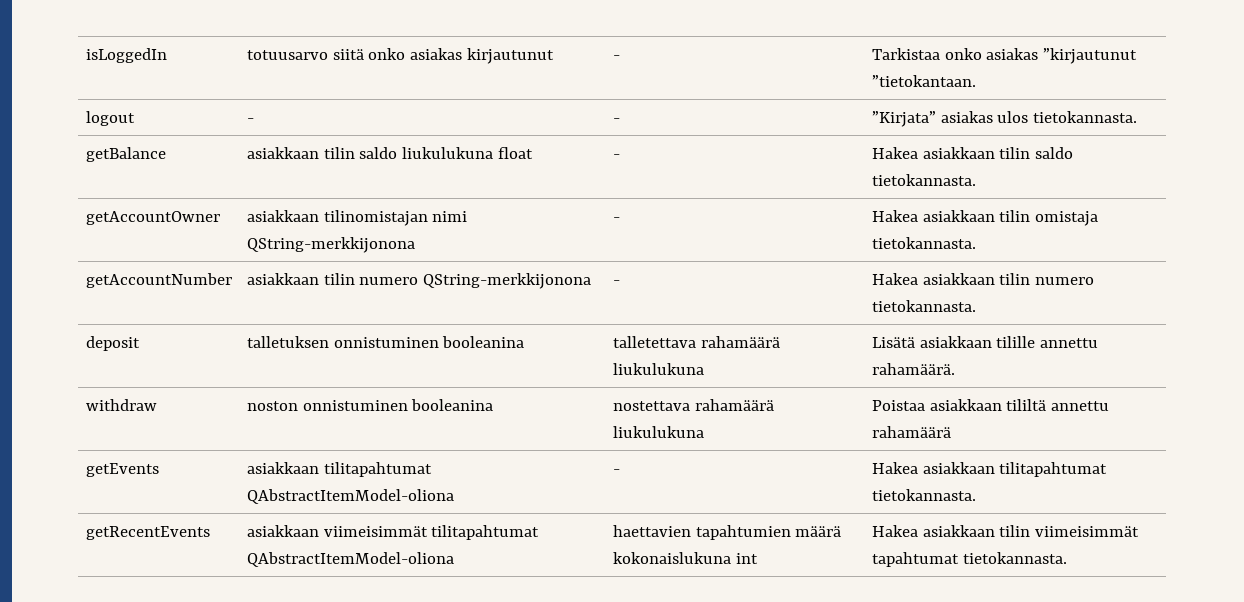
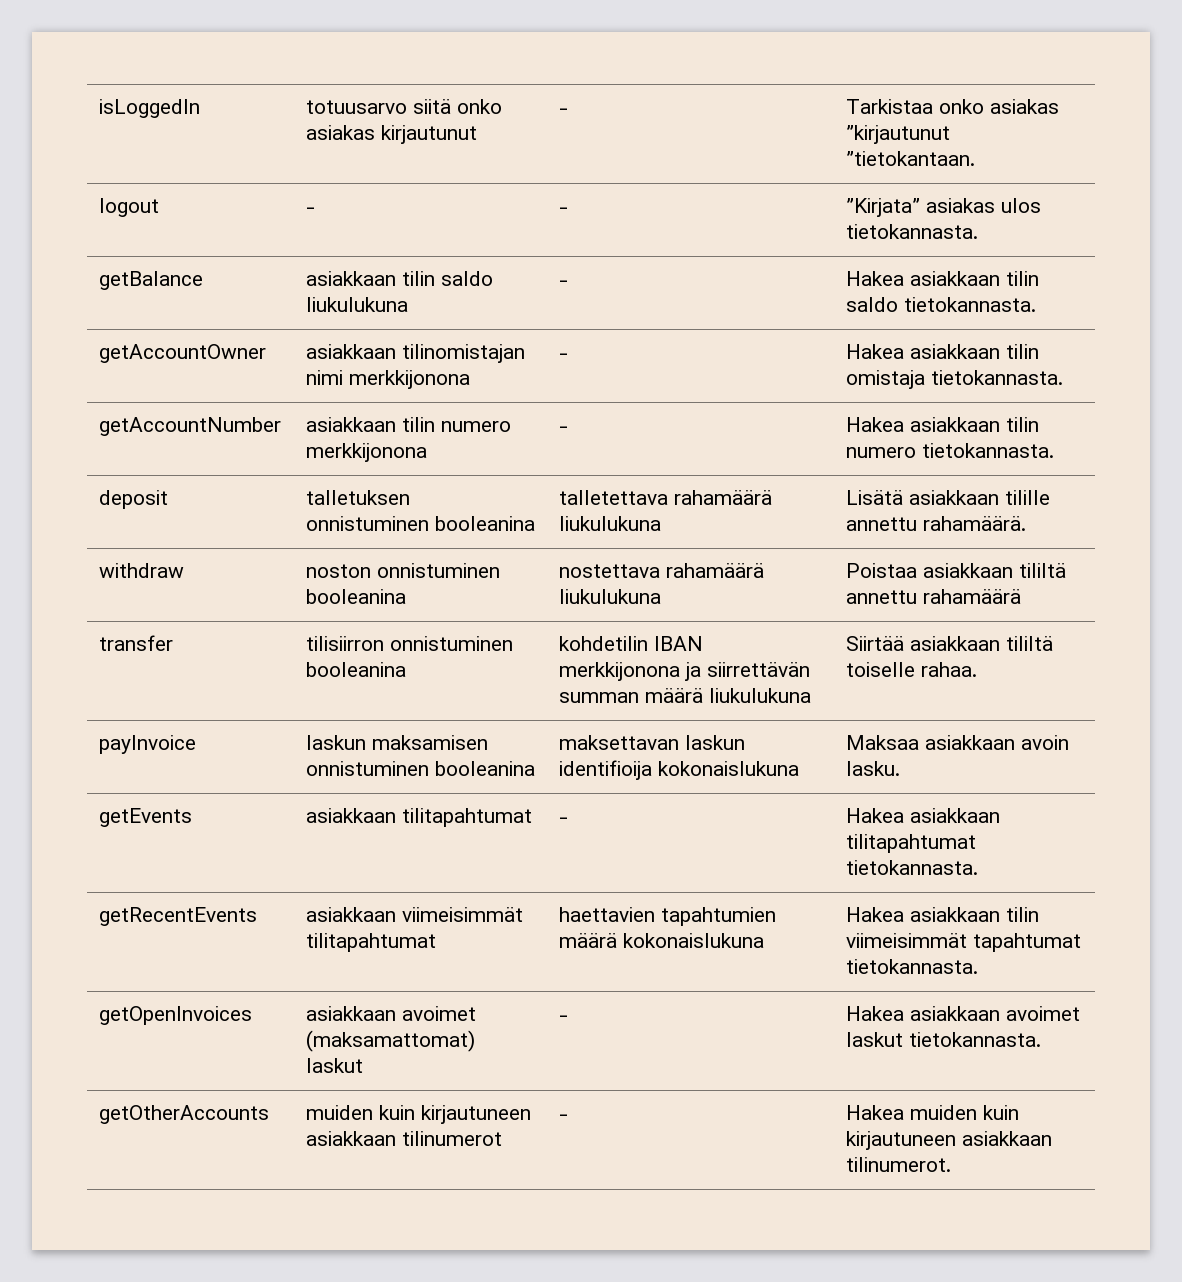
[498,147,534,159] float -> (409, 304) none
[246,237,415,253] QString-merkkijonona -> [349,370,471,389] merkkijonona
[423,273,592,289] QString-merkkijonona -> [306,443,428,462] merkkijonona
(951, 432) none -> [99,635,174,651] [306,636,514,651] [306,662,407,677] [559,636,704,651] [559,662,811,681] [559,688,812,703] [846,636,1054,651] [846,662,978,677] [99,735,197,754] [306,735,489,750] [306,761,536,776] [559,735,746,750] [559,760,800,780] [846,735,1070,750] [846,761,901,776] // transfer | tilisiirron onnistuminen booleanina | kohdetilin IBAN merkkijonona ja siirrettävän summan määrä liukulukuna | Siirtää asiakkaan tililtä toiselle rahaa. // payInvoice | laskun maksamisen onnistuminen booleanina | maksettavan laskun identifioija kokonaislukuna | Maksaa asiakkaan avoin lasku.
[246,489,454,504] QAbstractItemModel-oliona -> (533, 817) none
[246,552,454,567] QAbstractItemModel-oliona -> (437, 942) none
[735,553,758,564] int -> (765, 940) none
(1067, 558) none -> [99,1006,253,1025] [306,1006,477,1021] [306,1030,476,1052] [306,1058,364,1073] [559,1015,569,1021] [846,1006,1081,1021] [846,1032,1042,1047] [99,1105,270,1124] [306,1105,532,1124] [306,1131,503,1146] [559,1114,569,1120] [846,1105,1020,1120] [846,1131,1053,1150] [846,1157,952,1172] // getOpenInvoices | asiakkaan avoimet (maksamattomat) laskut | - | Hakea asiakkaan avoimet laskut tietokannasta. // getOtherAccounts | muiden kuin kirjautuneen asiakkaan tilinumerot | - | Hakea muiden kuin kirjautuneen asiakkaan tilinumerot.

